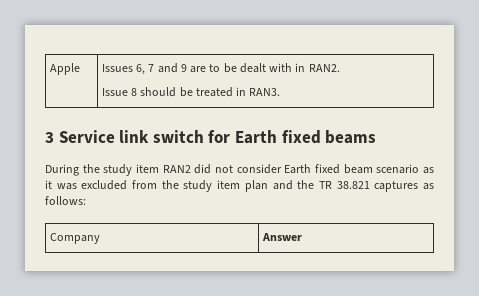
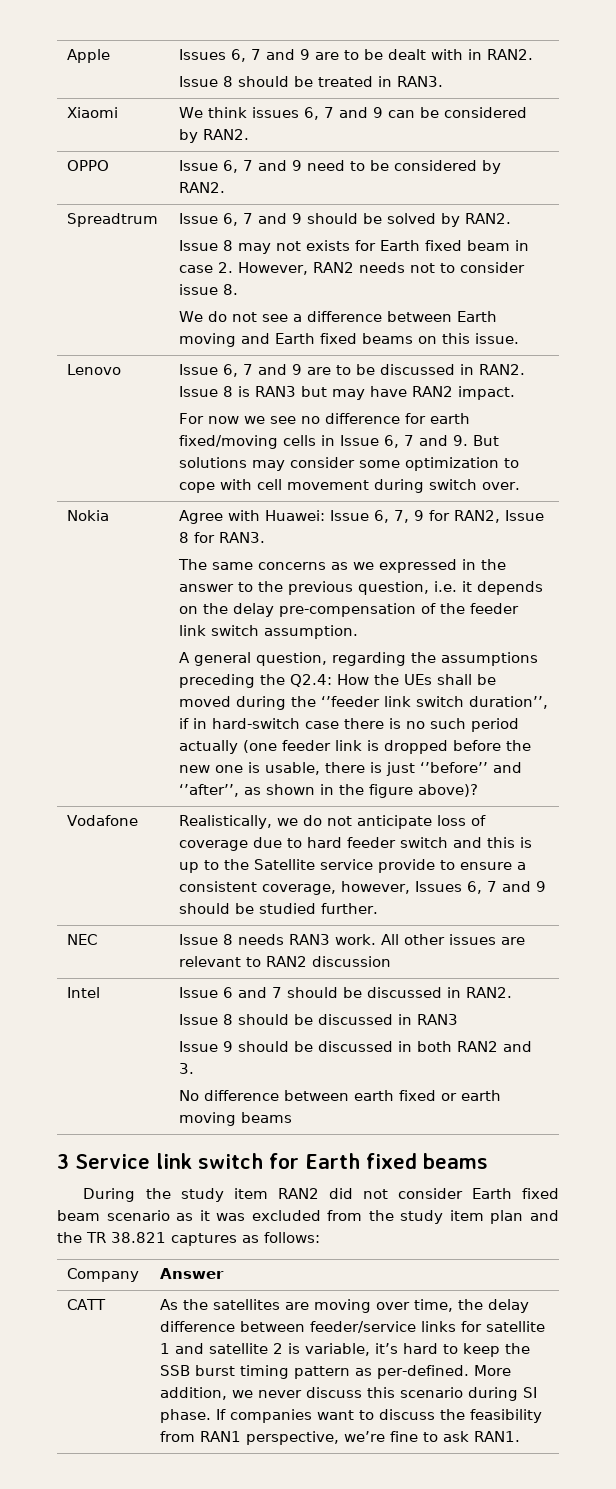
(281, 92) none -> [67,107,119,118] [179,107,528,120] [179,129,250,143] [67,160,110,171] [179,160,502,174] [179,182,226,193] [67,213,159,227] [179,213,512,227] [179,240,530,254] [179,262,526,275] [179,284,239,295] [179,311,498,322] [179,333,520,347] [67,364,122,375] [179,364,526,377] [179,386,516,400] [179,413,471,424] [179,435,500,449] [179,457,520,471] [179,479,521,493] [67,510,110,521] [179,510,545,524] [179,532,266,543] [178,559,507,573] [179,581,544,595] [179,603,520,617] [179,625,359,639] [179,652,539,666] [179,674,497,688] [179,696,549,710] [179,718,520,732] [179,740,532,754] [179,762,523,776] [179,784,479,798] [67,815,139,826] [179,815,487,829] [179,837,533,851] [179,859,527,873] [179,881,547,895] [179,903,379,914] [67,934,98,945] [179,934,526,945] [179,956,392,967] [67,987,101,998] [179,987,513,998] [179,1014,459,1025] [179,1041,533,1052] [179,1063,195,1074] [179,1090,502,1101] [179,1112,293,1126] // Xiaomi | We think issues 6, 7 and 9 can be considered by RAN2. // OPPO | Issue 6, 7 and 9 need to be considered by RAN2. // Spreadtrum | Issue 6, 7 and 9 should be solved by RAN2. // Issue 8 may not exists for Earth fixed beam in case 2. However, RAN2 needs not to consider issue 8. // We do not see a difference between Earth moving and Earth fixed beams on this issue. // Lenovo | Issue 6, 7 and 9 are to be discussed in RAN2. Issue 8 is RAN3 but may have RAN2 impact. // For now we see no difference for earth fixed/moving cells in Issue 6, 7 and 9. But solutions may consider some optimization to cope with cell movement during switch over. // Nokia | Agree with Huawei: Issue 6, 7, 9 for RAN2, Issue 8 for RAN3. // The same concerns as we expressed in the answer to the previous question, i.e. it depends on the delay pre-compensation of the feeder link switch assumption. // A general question, regarding the assumptions preceding the Q2.4: How the UEs shall be moved during the ‘’feeder link switch duration’’, if in hard-switch case there is no such period actually (one feeder link is dropped before the new one is usable, there is just ‘’before’’ and ‘’after’’, as shown in the figure above)? // Vodafone | Realistically, we do not anticipate loss of coverage due to hard feeder switch and this is up to the Satellite service provide to ensure a consistent coverage, however, Issues 6, 7 and 9 should be studied further. // NEC | Issue 8 needs RAN3 work. All other issues are relevant to RAN2 discussion // Intel | Issue 6 and 7 should be discussed in RAN2. // Issue 8 should be discussed in RAN3 // Issue 9 should be discussed in both RAN2 and 3. // No difference between earth fixed or earth moving beams
(302, 237) none -> [67,1299,107,1310] [160,1299,530,1313] [160,1321,546,1333] [160,1343,531,1357] [160,1365,512,1379] [160,1387,538,1401] [160,1409,543,1423] [160,1431,521,1445] // CATT | As the satellites are moving over time, the delay difference between feeder/service links for satellite 1 and satellite 2 is variable, it’s hard to keep the SSB burst timing pattern as per-defined. More addition, we never discuss this scenario during SI phase. If companies want to discuss the feasibility from RAN1 perspective, we’re fine to ask RAN1.

